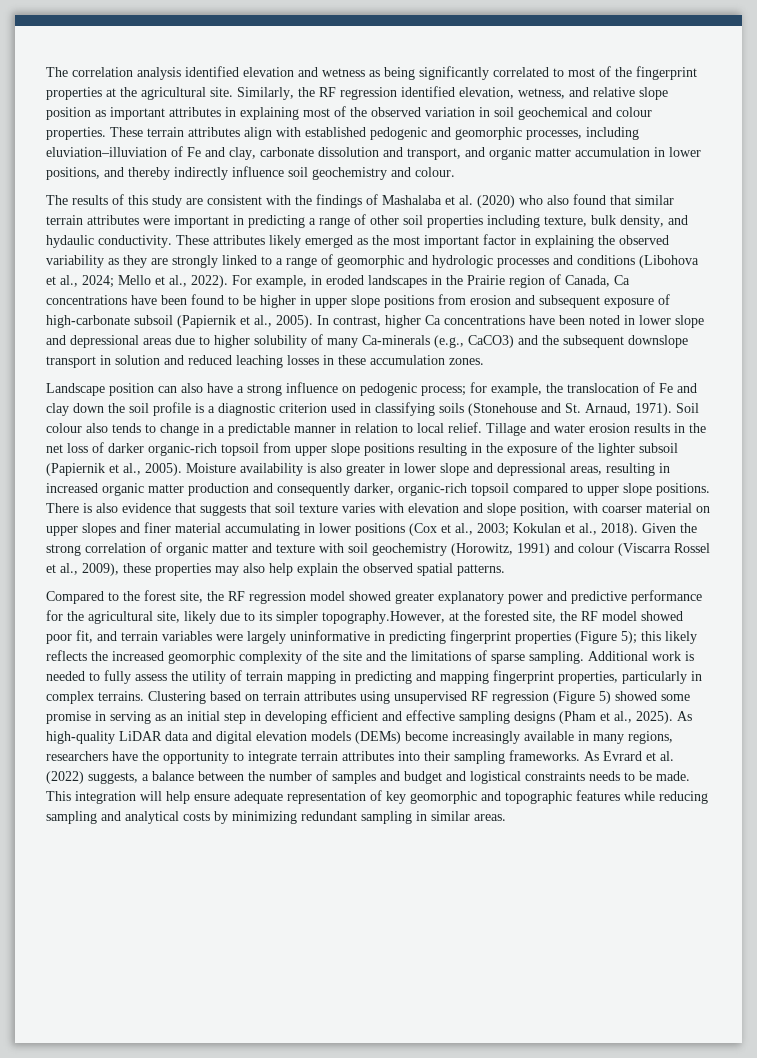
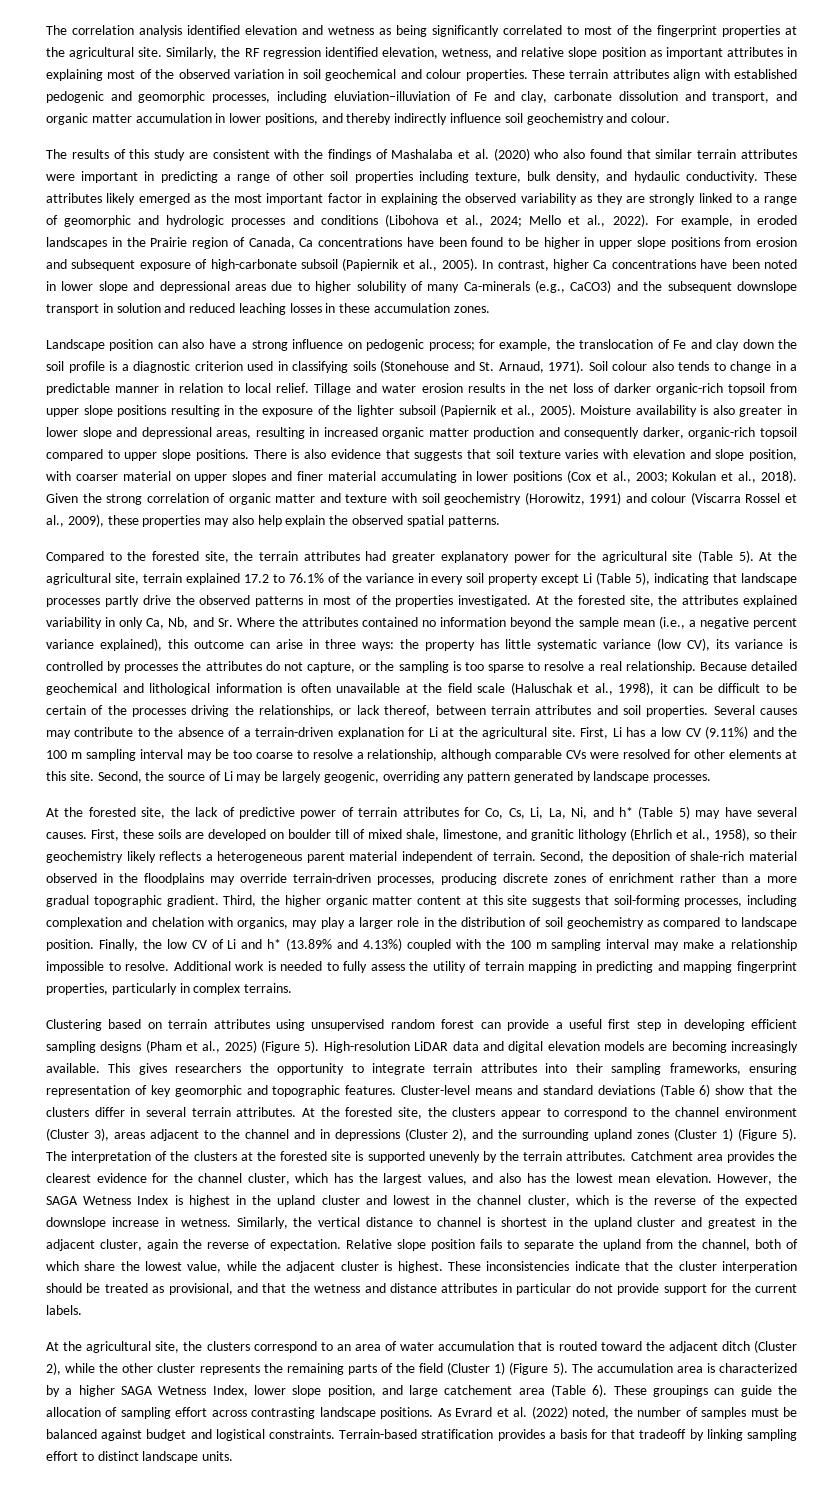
[144,590,702,604] [46,610,683,624] [46,630,697,644] [46,650,584,664] forest site, the RF regression model showed greater explanatory power and predictive performance for the agricultural site, likely due to its simpler topography.However, at the forested site, the RF model showed poor fit, and terrain variables were largely uninformative in predicting fingerprint properties (Figure 5); this likely reflects the increased geomorphic complexity of the site and the limitations of sparse sampling. -> [152,550,798,563] [46,572,798,585] [46,595,798,607] [46,616,798,629] [46,638,797,651] [46,661,797,673] [46,682,797,695] [46,705,798,717] [46,726,797,739] [46,749,798,761] [46,771,712,783] [46,806,797,819] [46,828,797,841] [46,851,797,863] [46,873,797,885] [46,895,797,907] [46,917,797,929] [46,938,797,951] [46,961,170,973] forested site, the terrain attributes had greater explanatory power for the agricultural site (Table 5). At the agricultural site, terrain explained 17.2 to 76.1% of the variance in every soil property except Li (Table 5), indicating that landscape processes partly drive the observed patterns in most of the properties investigated. At the forested site, the attributes explained variability in only Ca, Nb, and Sr. Where the attributes contained no information beyond the sample mean (i.e., a negative percent variance explained), this outcome can arise in three ways: the property has little systematic variance (low CV), its variance is controlled by processes the attributes do not capture, or the sampling is too sparse to resolve a real relationship. Because detailed geochemical and lithological information is often unavailable at the field scale (Haluschak et al., 1998), it can be difficult to be certain of the processes driving the relationships, or lack thereof, between terrain attributes and soil properties. Several causes may contribute to the absence of a terrain-driven explanation for Li at the agricultural site. First, Li has a low CV (9.11%) and the 100 m sampling interval may be too coarse to resolve a relationship, although comparable CVs were resolved for other elements at this site. Second, the source of Li may be largely geogenic, overriding any pattern generated by landscape processes. // At the forested site, the lack of predictive power of terrain attributes for Co, Cs, Li, La, Ni, and h* (Table 5) may have several causes. First, these soils are developed on boulder till of mixed shale, limestone, and granitic lithology (Ehrlich et al., 1958), so their geochemistry likely reflects a heterogeneous parent material independent of terrain. Second, the deposition of shale-rich material observed in the floodplains may override terrain-driven processes, producing discrete zones of enrichment rather than a more gradual topographic gradient. Third, the higher organic matter content at this site suggests that soil-forming processes, including complexation and chelation with organics, may play a larger role in the distribution of soil geochemistry as compared to landscape position. Finally, the low CV of Li and h* (13.89% and 4.13%) coupled with the 100 m sampling interval may make a relationship impossible to resolve.
(144, 696) none -> (293, 988) //
[471,691,690,704] [46,711,220,724] RF regression (Figure 5) showed some promise in serving as an initial -> [390,1019,631,1031] random forest can provide a useful first
[382,710,455,721] and effective -> (797, 1024) none
[636,711,692,724] [46,731,115,744] 2025). As high-quality -> [224,1040,410,1053] 2025) (Figure 5). High-resolution
[355,731,673,744] [46,751,138,761] (DEMs) become increasingly available in many regions, researchers have -> [648,1041,799,1053] [46,1063,242,1075] are becoming increasingly available. This gives researchers
[509,750,674,761] [46,770,690,784] [46,791,283,804] frameworks. As Evrard et al. (2022) suggests, a balance between the number of samples and budget and logistical constraints needs to be made. This integration will help ensure adequate -> [669,1063,798,1075] frameworks, ensuring
[576,790,708,804] [46,811,506,824] features while reducing sampling and analytical costs by minimizing redundant sampling in similar areas. -> [345,1084,797,1097] [46,1107,797,1119] [46,1128,798,1141] [46,1151,797,1163] [46,1173,797,1185] [46,1195,797,1207] [46,1217,797,1229] [46,1239,798,1251] [46,1261,798,1273] [46,1283,797,1295] [46,1305,82,1315] [46,1340,798,1353] [46,1362,798,1375] [46,1384,797,1397] [46,1406,798,1419] [46,1429,797,1441] [46,1451,234,1463] features. Cluster-level means and standard deviations (Table 6) show that the clusters differ in several terrain attributes. At the forested site, the clusters appear to correspond to the channel environment (Cluster 3), areas adjacent to the channel and in depressions (Cluster 2), and the surrounding upland zones (Cluster 1) (Figure 5). The interpretation of the clusters at the forested site is supported unevenly by the terrain attributes. Catchment area provides the clearest evidence for the channel cluster, which has the largest values, and also has the lowest mean elevation. However, the SAGA Wetness Index is highest in the upland cluster and lowest in the channel cluster, which is the reverse of the expected downslope increase in wetness. Similarly, the vertical distance to channel is shortest in the upland cluster and greatest in the adjacent cluster, again the reverse of expectation. Relative slope position fails to separate the upland from the channel, both of which share the lowest value, while the adjacent cluster is highest. These inconsistencies indicate that the cluster interperation should be treated as provisional, and that the wetness and distance attributes in particular do not provide support for the current labels. // At the agricultural site, the clusters correspond to an area of water accumulation that is routed toward the adjacent ditch (Cluster 2), while the other cluster represents the remaining parts of the field (Cluster 1) (Figure 5). The accumulation area is characterized by a higher SAGA Wetness Index, lower slope position, and large catchement area (Table 6). These groupings can guide the allocation of sampling effort across contrasting landscape positions. As Evrard et al. (2022) noted, the number of samples must be balanced against budget and logistical constraints. Terrain-based stratification provides a basis for that tradeoff by linking sampling effort to distinct landscape units.

